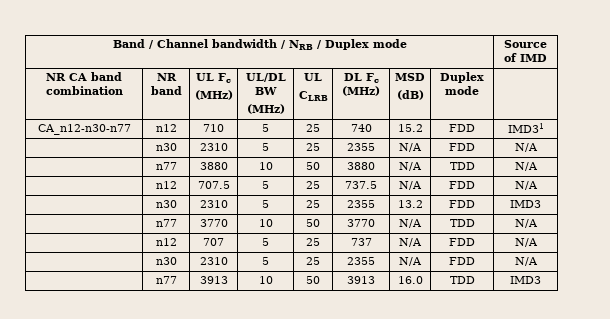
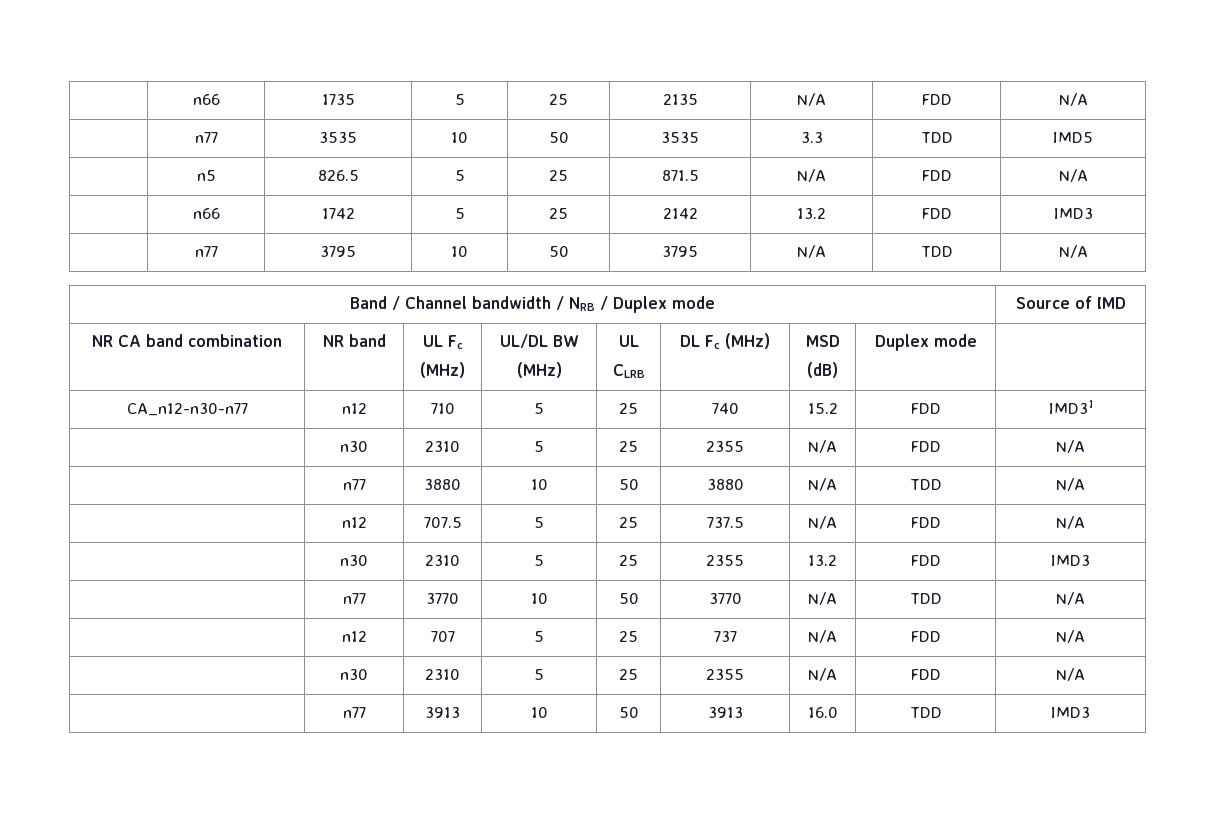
(112, 43) none -> [192,94,220,105] [321,94,355,105] [454,94,465,105] [549,94,568,105] [662,94,698,105] [797,93,826,106] [921,94,952,105] [1058,93,1088,106] [194,132,218,143] [319,132,357,143] [450,132,468,143] [548,132,569,143] [661,132,699,143] [800,132,823,143] [920,132,953,143] [1053,132,1093,143] [196,170,216,181] [317,170,359,181] [454,170,465,181] [549,170,568,181] [661,170,699,181] [797,169,826,182] [921,170,952,181] [1058,169,1088,182] [192,208,220,219] [321,208,355,219] [454,208,465,219] [549,208,568,219] [662,208,698,219] [797,208,826,219] [921,208,952,219] [1053,208,1093,219] [194,246,218,257] [320,246,356,257] [450,246,468,257] [548,246,569,257] [662,246,698,257] [797,245,826,258] [920,246,953,257] [1058,245,1088,258] | n66 | 1735 | 5 | 25 | 2135 | N/A | FDD | N/A // | n77 | 3535 | 10 | 50 | 3535 | 3.3 | TDD | IMD5 // | n5 | 826.5 | 5 | 25 | 871.5 | N/A | FDD | N/A // | n66 | 1742 | 5 | 25 | 2142 | 13.2 | FDD | IMD3 // | n77 | 3795 | 10 | 50 | 3795 | N/A | TDD | N/A //

